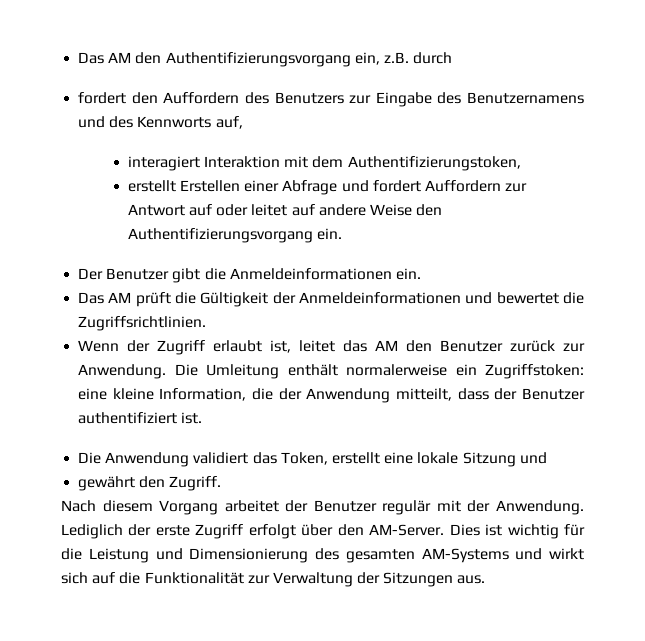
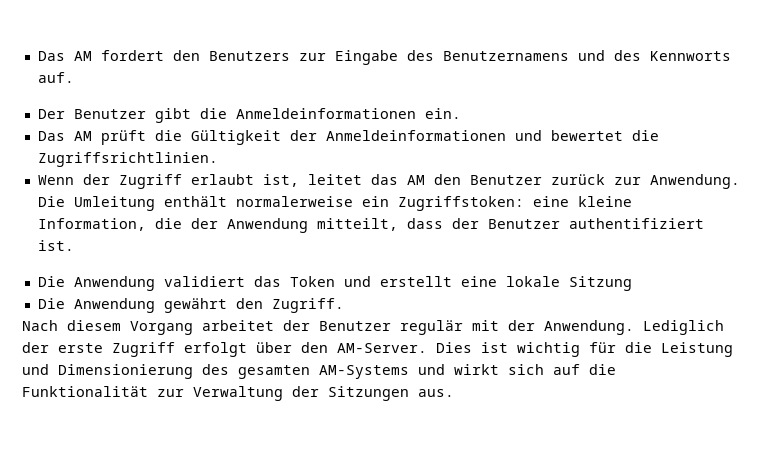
[78,52,453,67] [78,92,269,104] Das AM den Authentifizierungsvorgang ein, z.B. durch // fordert den Auffordern des -> [37,50,200,61] Das AM fordert den
[215,116,243,129] [127,156,521,171] [127,180,528,195] [127,204,443,216] [127,228,343,243] auf, // interagiert Interaktion mit dem Authentifizierungstoken, // erstellt Erstellen einer Abfrage und fordert Auffordern zur Antwort auf oder leitet auf andere Weise den Authentifizierungsvorgang ein. -> [37,72,74,83] auf.
[280,452,328,465] Token, -> [289,276,371,287] Token und
[519,452,547,464] und // -> [37,298,155,313] // Die Anwendung

